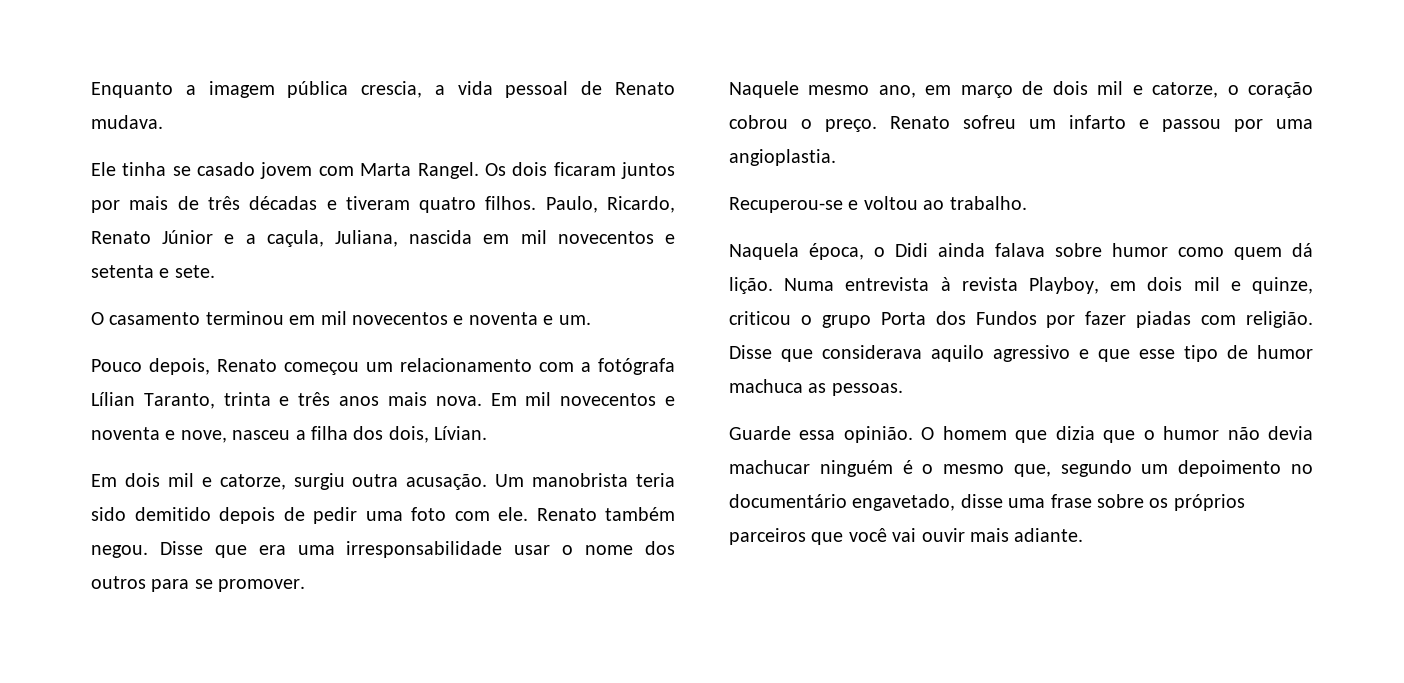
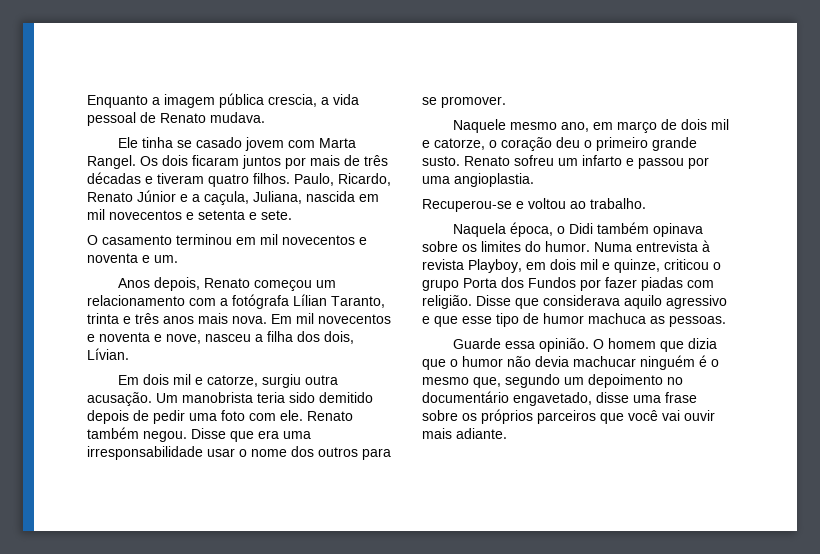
[91,359,142,372] Pouco -> [118,278,151,288] Anos
[729,115,877,132] cobrou o preço. -> [556,137,697,151] [422,156,460,166] deu o primeiro grande susto.
[938,243,1313,260] [729,277,773,294] ainda falava sobre humor como quem dá lição. -> [597,222,704,237] [422,241,590,252] também opinava sobre os limites do humor.

